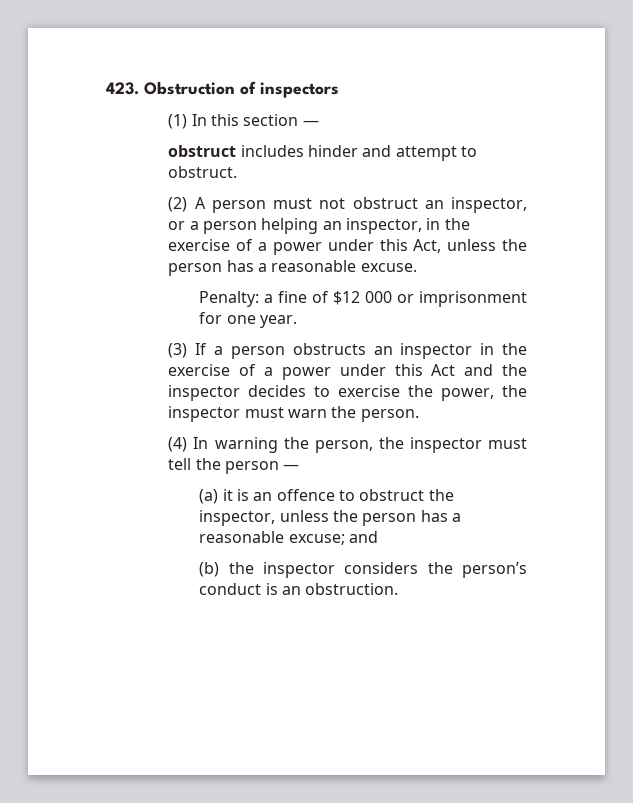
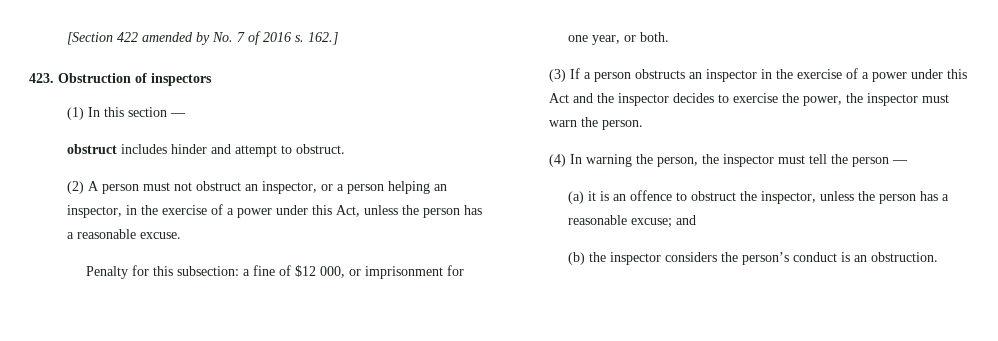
(106, 88) none -> [66,31,338,45] [Section 422 amended by No. 7 of 2016 s. 162.] //
[199,291,260,307] Penalty: -> [85,265,239,279] Penalty for this subsection:
[365,291,393,303] 000 -> [319,266,345,278] 000,
[260,315,298,328] year. -> [591,32,669,45] year, or both.

